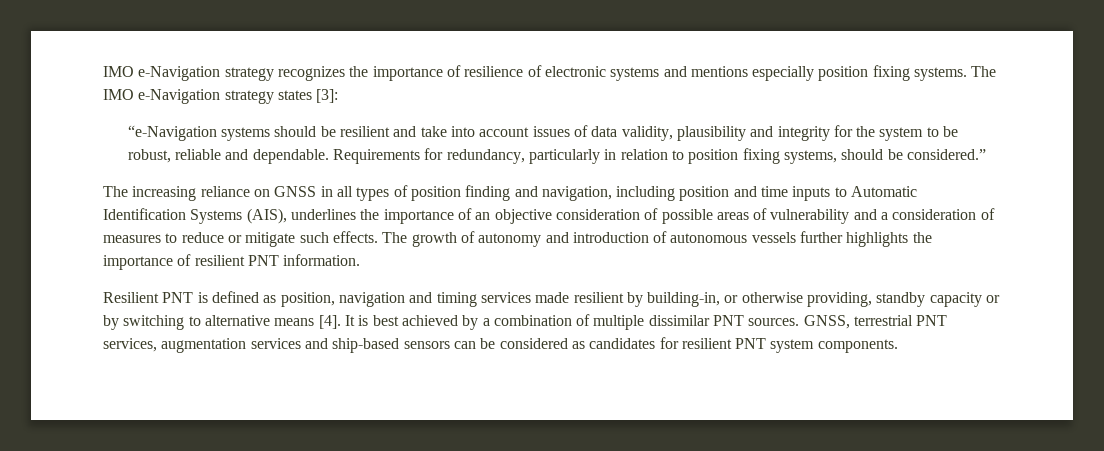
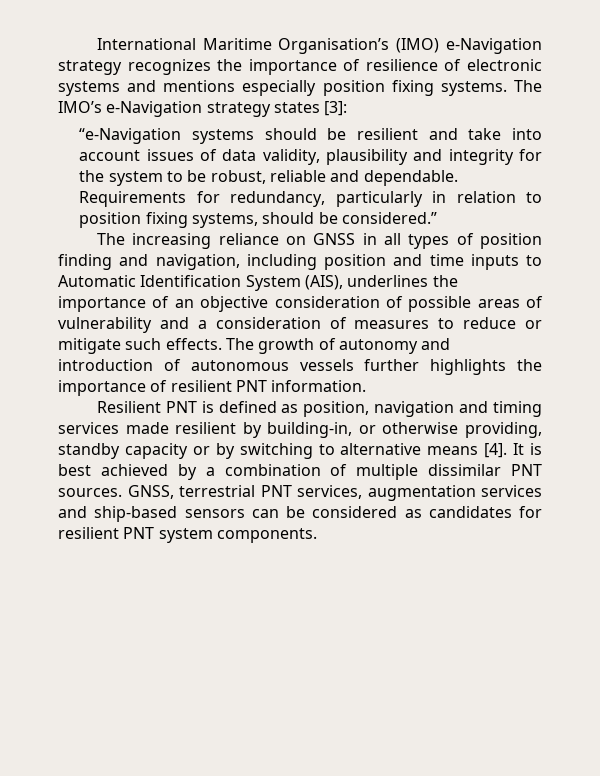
[103,66,134,77] IMO -> [96,38,440,54] International Maritime Organisation’s (IMO)
[103,89,134,100] IMO -> [58,101,102,113] IMO’s
[190,209,243,224] Systems -> [245,275,301,291] System

